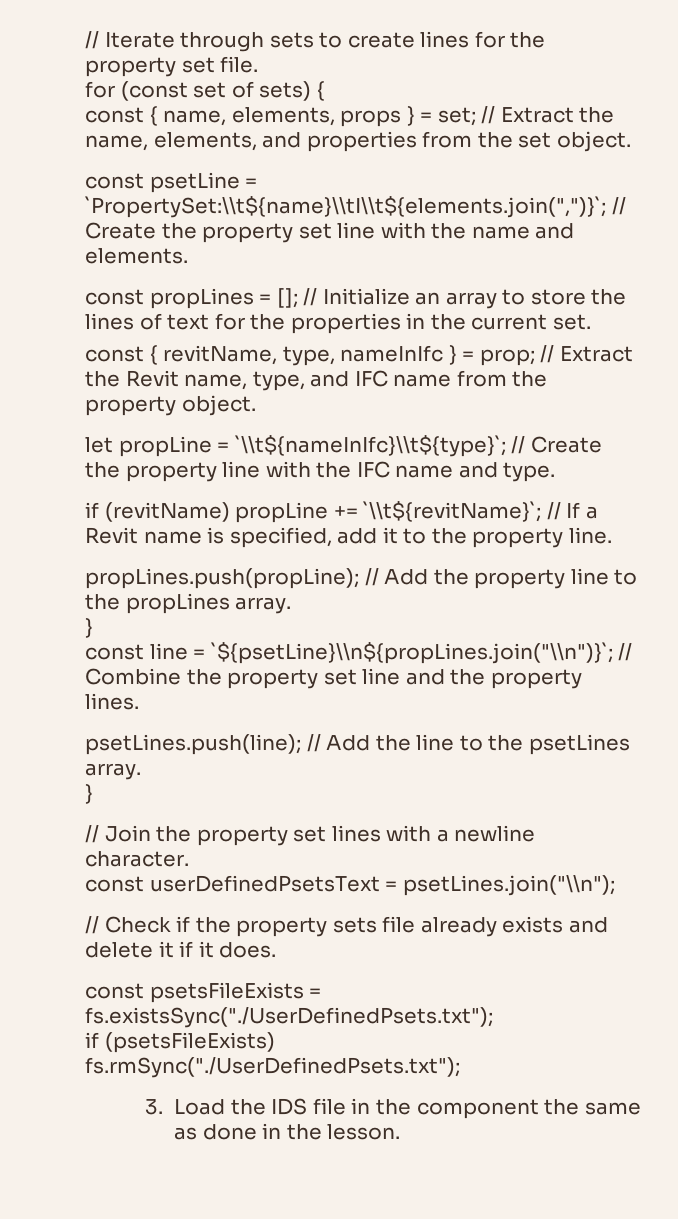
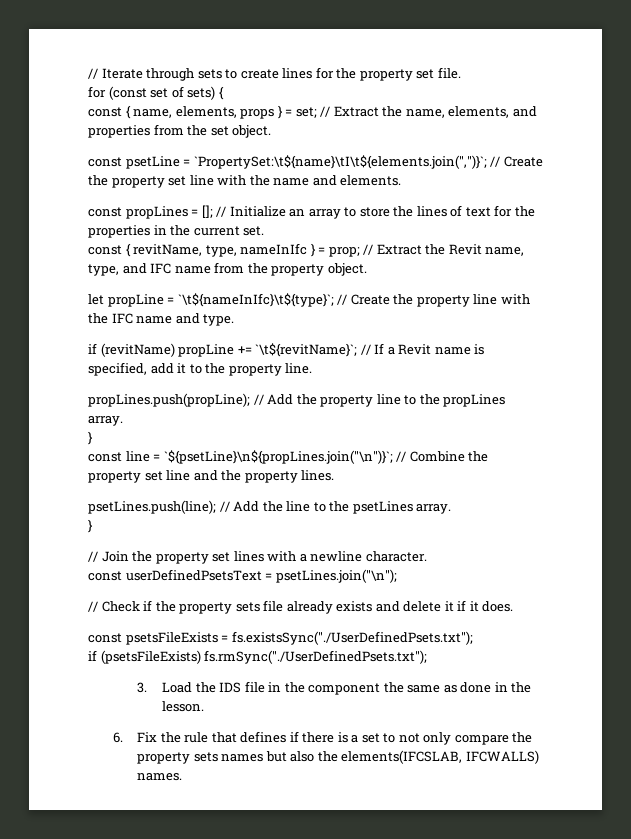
[85,196,606,218] `PropertySet:\\t${name}\\tI\\t${elements.join(",")}`; -> [193,155,487,169] `PropertySet:\t${name}\tI\t${elements.join(",")}`;
[234,435,506,457] `\\t${nameInIfc}\\t${type}`; -> [177,293,334,307] `\t${nameInIfc}\t${type}`;
[363,501,542,522] `\\t${revitName}`; -> [255,343,358,357] `\t${revitName}`;
[210,642,613,664] `${psetLine}\\n${propLines.join("\\n")}`; -> [163,450,393,464] `${psetLine}\n${propLines.join("\n")}`;
[402,875,615,896] psetLines.join("\\n"); -> [275,569,397,583] psetLines.join("\n");
(401, 1132) none -> [112,731,533,745] [137,750,539,764] [137,773,183,781] // 6. Fix the rule that defines if there is a set to not only compare the property sets names but also the elements(IFCSLAB, IFCWALLS) names.

